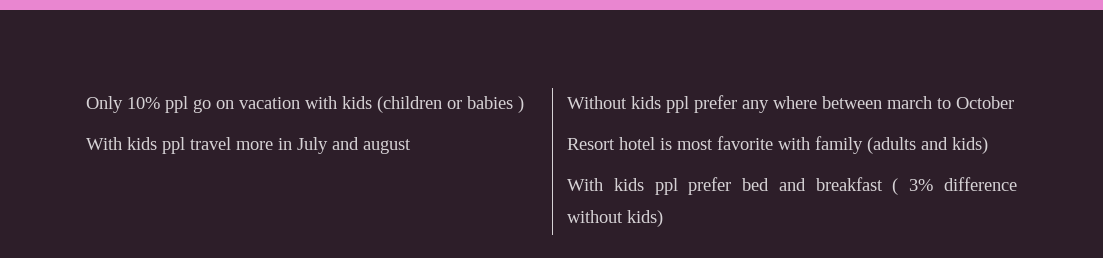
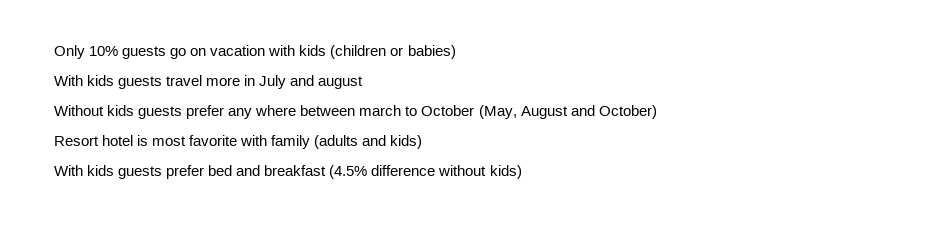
[165,96,188,113] ppl -> [122,46,167,59] guests
[467,96,524,113] [86,137,185,154] babies ) // With kids ppl -> [407,45,456,59] [54,75,163,89] babies) // With kids guests
[666,96,689,113] ppl -> [138,106,183,119] guests
(1014, 102) none -> [478,105,657,119] (May, August and October)
[654,178,678,195] ppl -> [118,166,163,179] guests
[892,178,934,195] ( 3% -> [329,165,368,179] (4.5%

